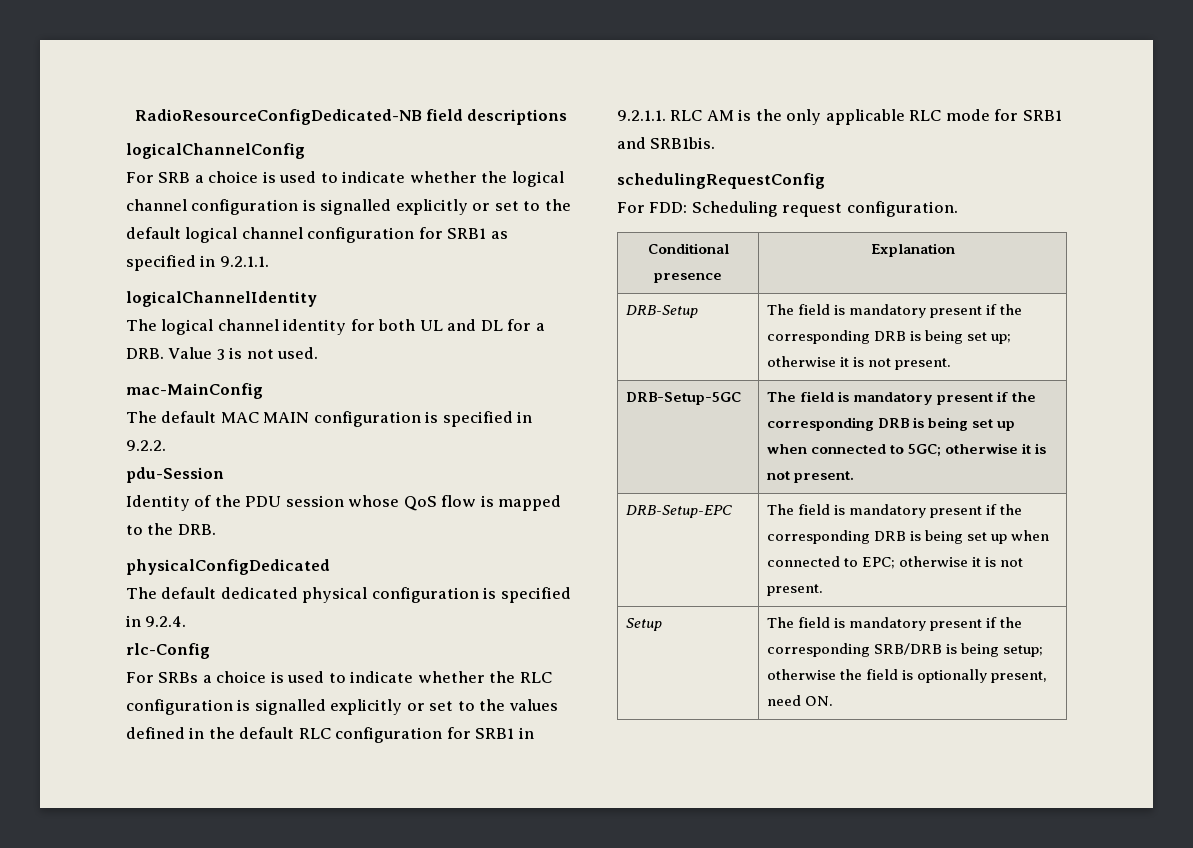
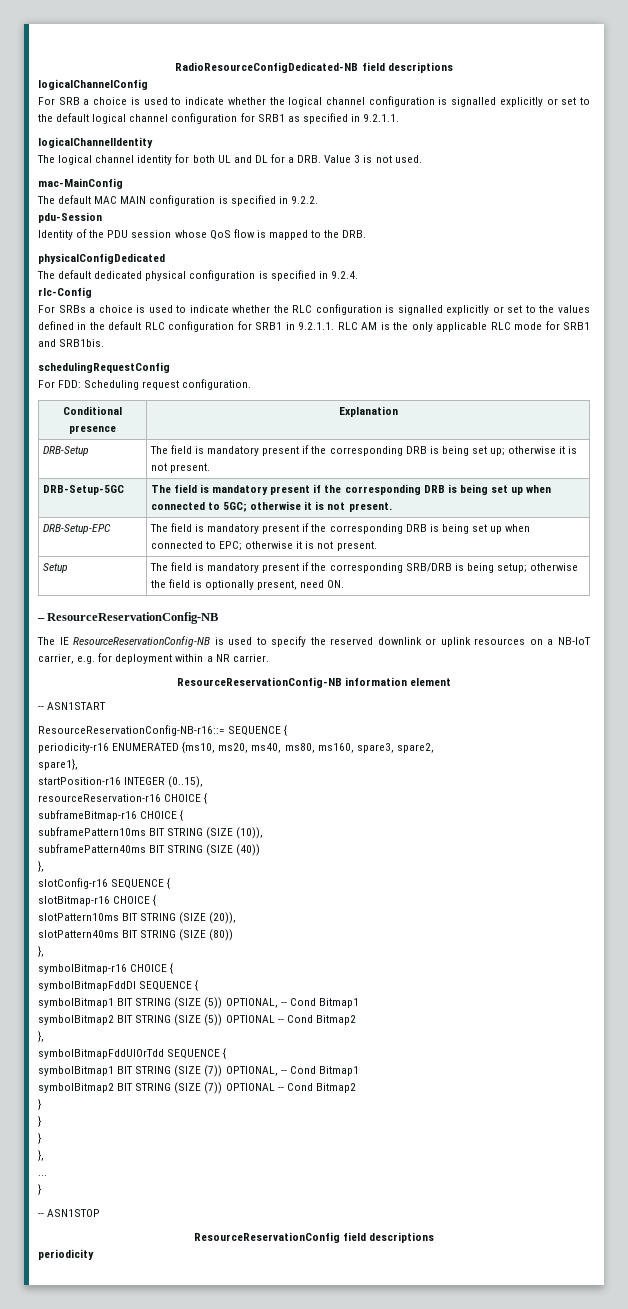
(833, 701) none -> [37,612,219,624] [37,636,591,647] [38,653,269,664] [176,677,452,688] [38,702,107,710] [38,725,288,736] [38,742,434,753] [38,759,78,770] [38,776,204,788] [38,793,208,804] [38,810,184,821] [38,827,264,839] [38,844,261,856] [38,861,44,872] [38,878,171,889] [38,895,157,906] [38,912,237,924] [38,929,234,941] [38,946,44,957] [38,963,174,974] [38,980,199,991] [38,997,359,1009] [38,1014,356,1026] [38,1031,44,1042] [38,1048,227,1059] [38,1065,359,1077] [38,1082,356,1094] [38,1099,41,1110] [38,1116,41,1127] [38,1133,41,1144] [38,1150,44,1161] [38,1175,47,1176] [38,1184,41,1195] [38,1209,101,1217] [193,1232,435,1243] [38,1249,94,1260] // – ResourceReservationConfig-NB // The IE ResourceReservationConfig-NB is used to specify the reserved downlink or uplink resources on a NB-IoT carrier, e.g. for deployment within a NR carrier. // ResourceReservationConfig-NB information element // -- ASN1START // ResourceReservationConfig-NB-r16::= SEQUENCE { // periodicity-r16 ENUMERATED {ms10, ms20, ms40, ms80, ms160, spare3, spare2, // spare1}, // startPosition-r16 INTEGER (0..15), // resourceReservation-r16 CHOICE { // subframeBitmap-r16 CHOICE { // subframePattern10ms BIT STRING (SIZE (10)), // subframePattern40ms BIT STRING (SIZE (40)) // }, // slotConfig-r16 SEQUENCE { // slotBitmap-r16 CHOICE { // slotPattern10ms BIT STRING (SIZE (20)), // slotPattern40ms BIT STRING (SIZE (80)) // }, // symbolBitmap-r16 CHOICE { // symbolBitmapFddDl SEQUENCE { // symbolBitmap1 BIT STRING (SIZE (5)) OPTIONAL, -- Cond Bitmap1 // symbolBitmap2 BIT STRING (SIZE (5)) OPTIONAL -- Cond Bitmap2 // }, // symbolBitmapFddUlOrTdd SEQUENCE { // symbolBitmap1 BIT STRING (SIZE (7)) OPTIONAL, -- Cond Bitmap1 // symbolBitmap2 BIT STRING (SIZE (7)) OPTIONAL -- Cond Bitmap2 // } // } // } // }, // ... // } // -- ASN1STOP // ResourceReservationConfig field descriptions // periodicity

